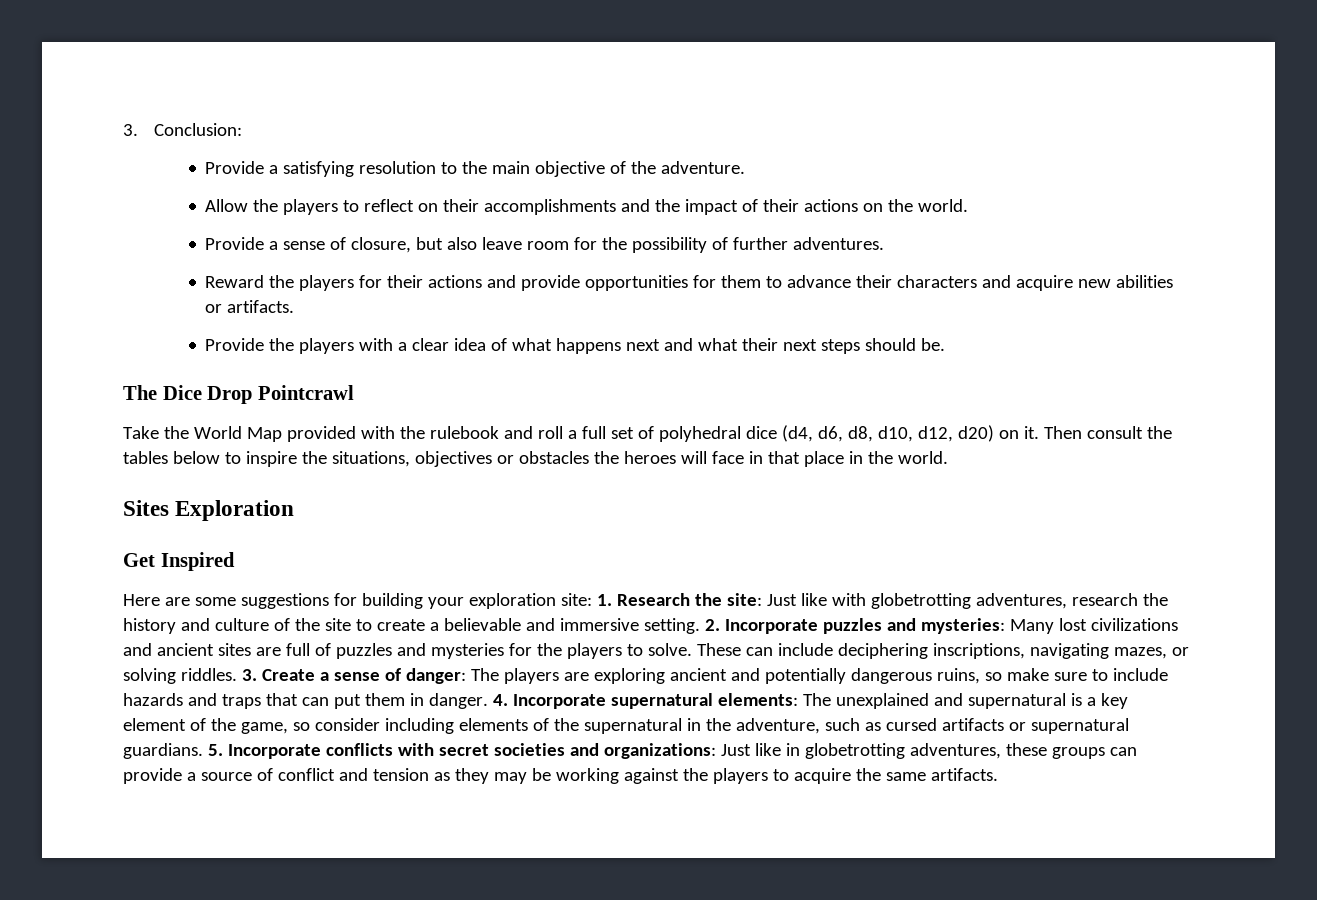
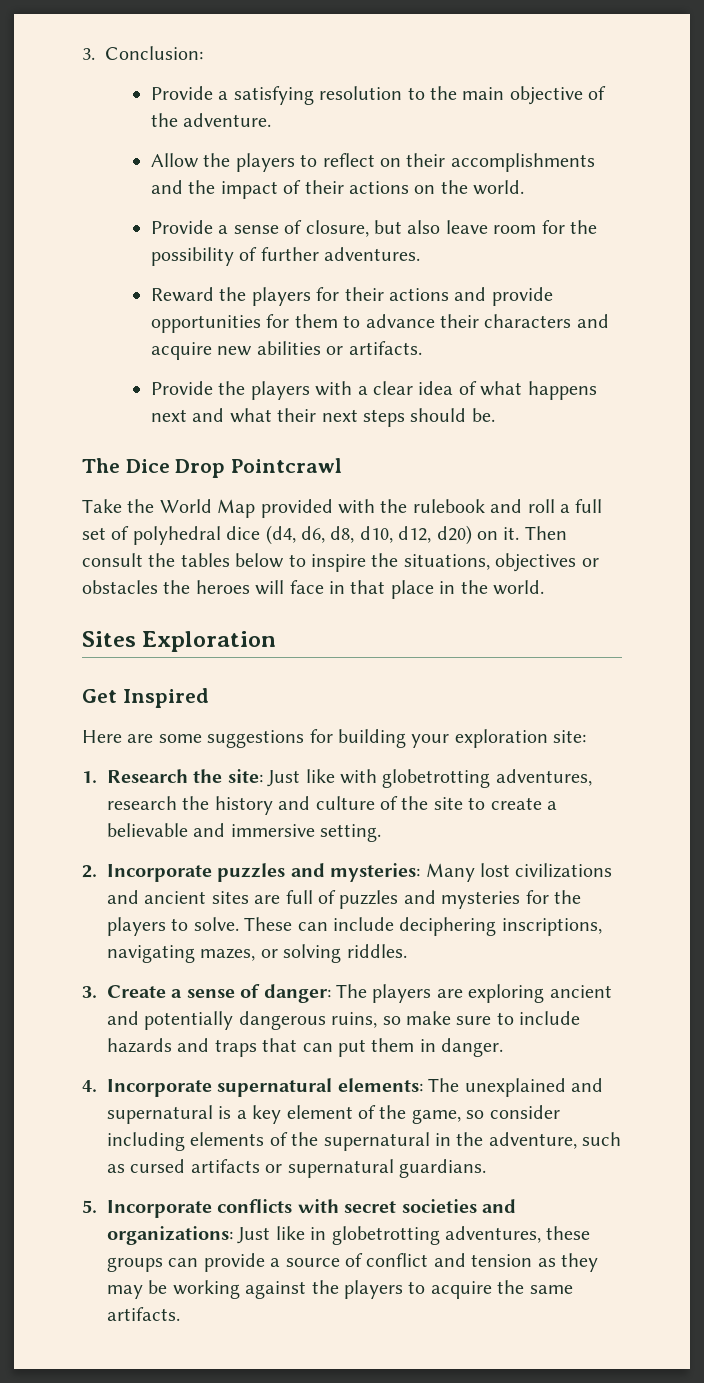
(592, 599) none -> (587, 736) //
(700, 626) none -> (382, 833) //
(237, 674) none -> (407, 951) //
(488, 701) none -> (504, 1047) //
(203, 751) none -> (486, 1168) //

